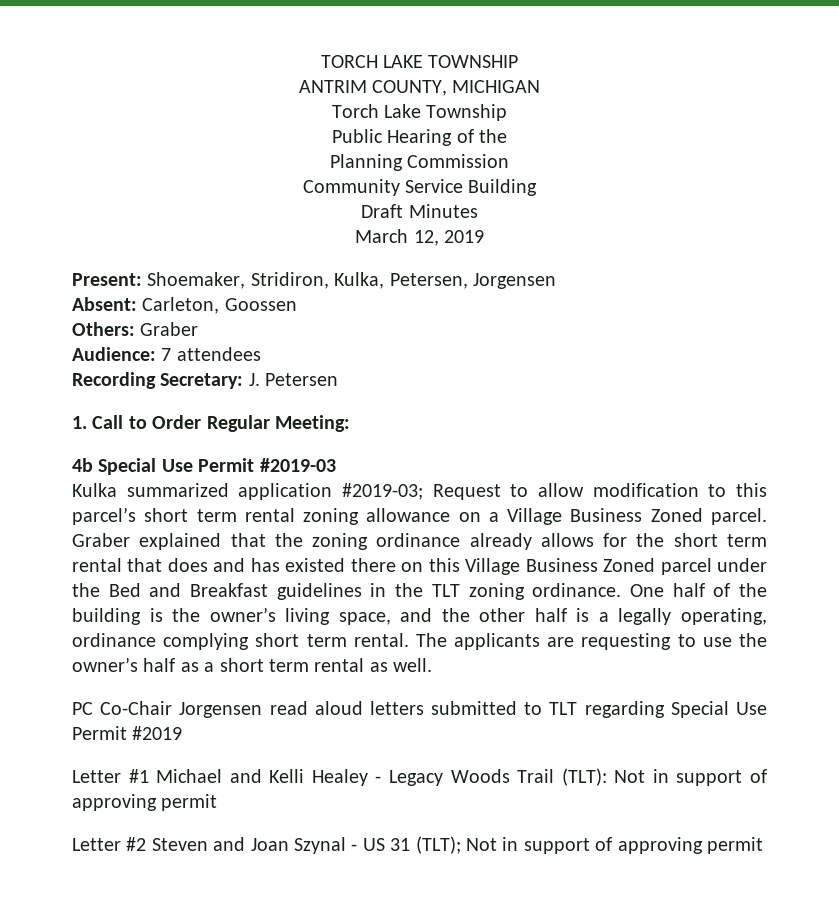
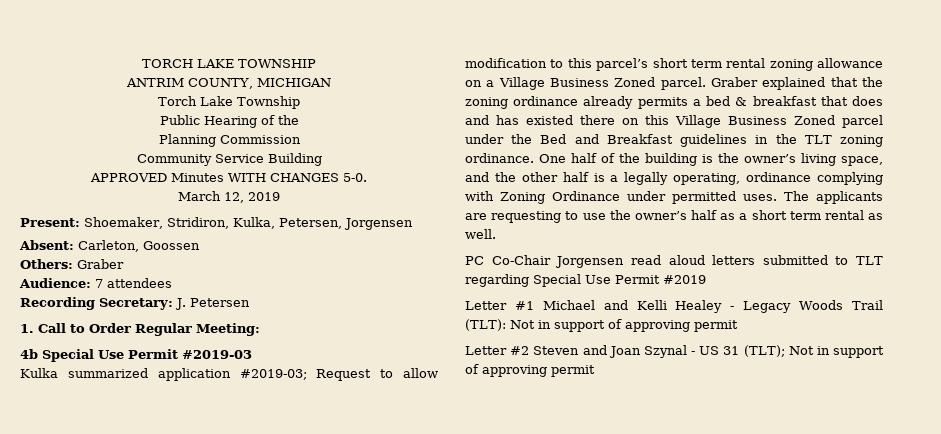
[361,204,404,218] Draft -> [90,173,167,182] APPROVED
(478, 211) none -> [228,173,367,182] WITH CHANGES 5-0.
[540,533,767,547] [72,558,122,572] allows for the short term rental -> [637,96,817,109] permits a bed & breakfast
[255,633,409,647] short term rental. -> [465,191,777,204] with Zoning Ordinance under permitted uses.

